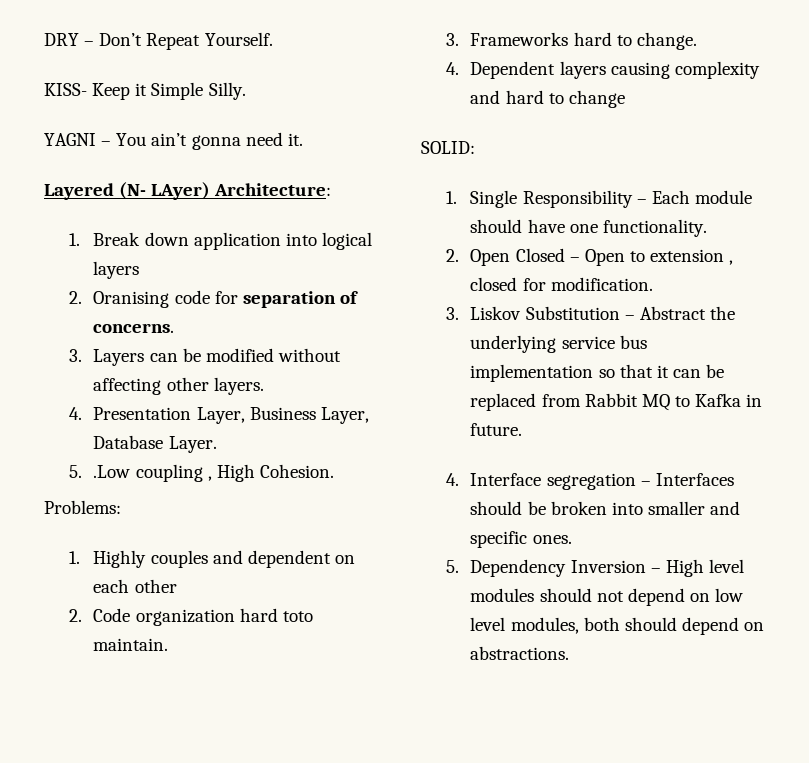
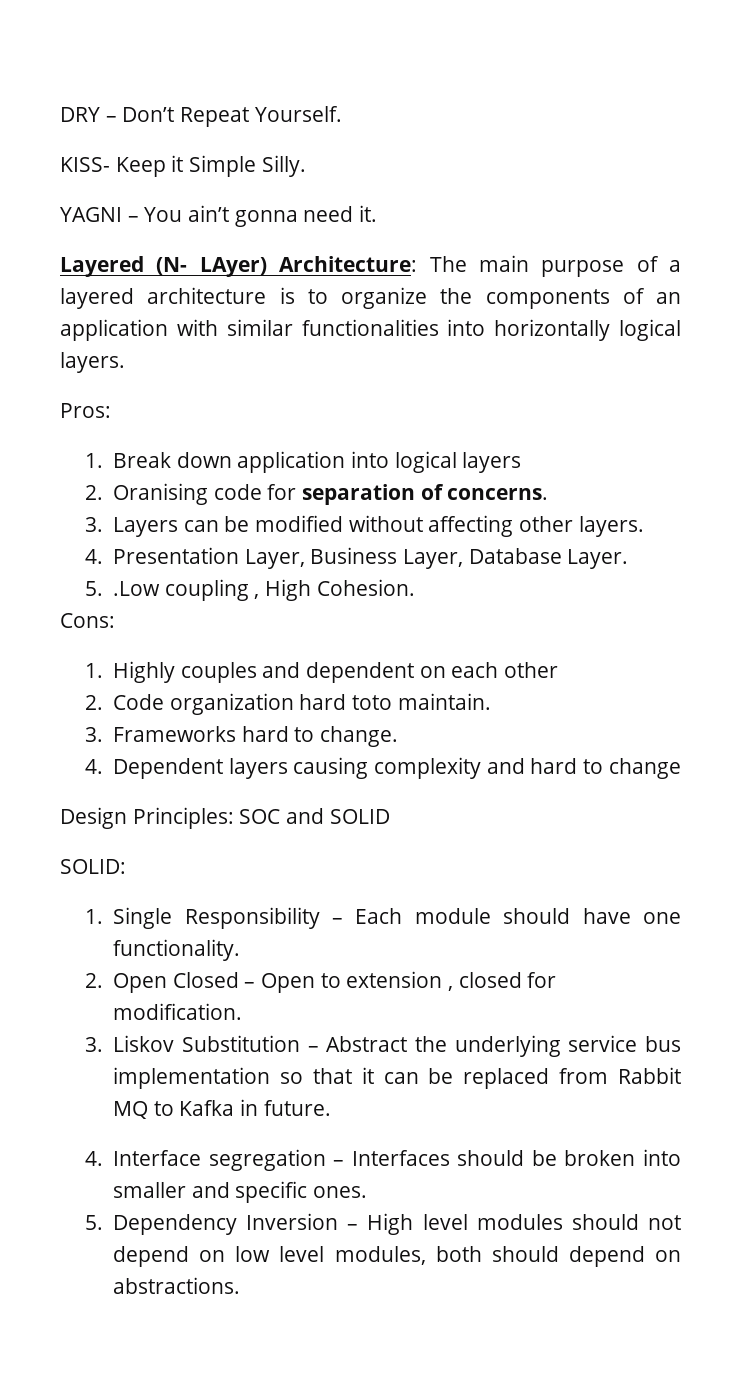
(332, 189) none -> [429,255,681,277] [60,287,681,309] [60,319,681,341] [60,352,125,373] [60,403,111,418] The main purpose of a layered architecture is to organize the components of an application with similar functionalities into horizontally logical layers. // Pros:
[44,500,121,514] Problems: -> [60,613,115,628] Cons:
(625, 99) none -> [60,807,390,829] // Design Principles: SOC and SOLID

